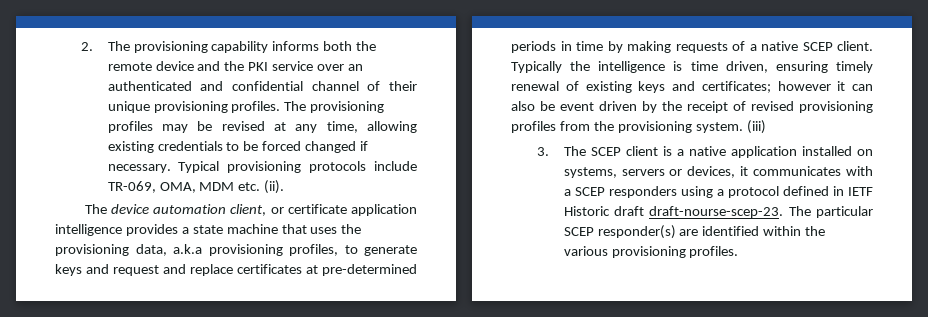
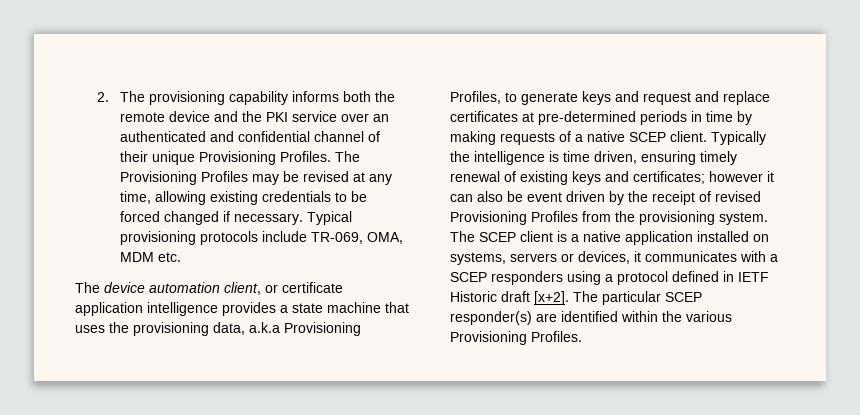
[153,101,385,113] [107,121,153,133] provisioning profiles. The provisioning profiles -> [198,151,360,165] [119,171,248,185] Provisioning Profiles. The Provisioning Profiles
[264,180,285,194] (ii). -> (181, 257) none
[208,244,338,256] provisioning profiles, -> [284,322,361,336] [450,91,501,104] Provisioning Profiles,
[799,101,873,113] [511,121,556,133] provisioning profiles -> [450,211,578,225] Provisioning Profiles
[746,120,766,134] [537,147,550,156] (iii) // 3. -> (768, 218) none
[649,206,784,218] draft-nourse-scep-23. -> [534,291,569,305] [x+2].
[611,246,739,258] provisioning profiles. -> [450,331,582,345] Provisioning Profiles.

